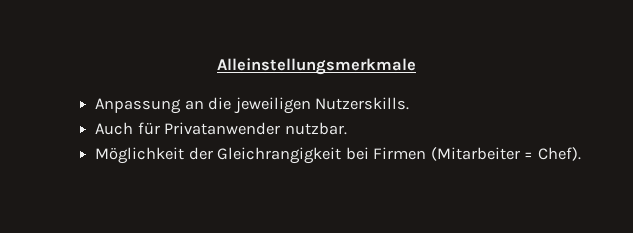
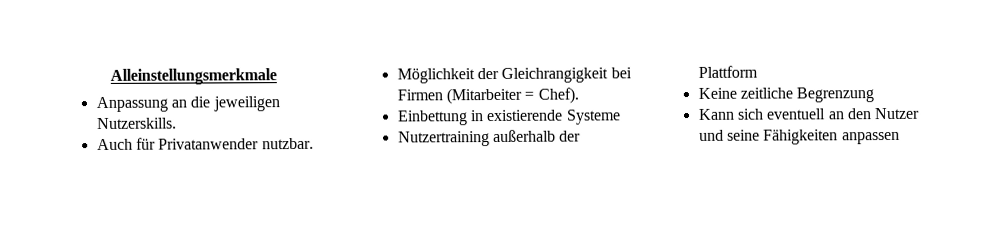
(581, 154) none -> [396,109,621,126] [397,129,582,147] [697,65,758,78] [697,87,875,103] [697,107,921,120] [698,129,900,145] // Einbettung in existierende Systeme // Nutzertraining außerhalb der Plattform // Keine zeitliche Begrenzung // Kann sich eventuell an den Nutzer und seine Fähigkeiten anpassen

